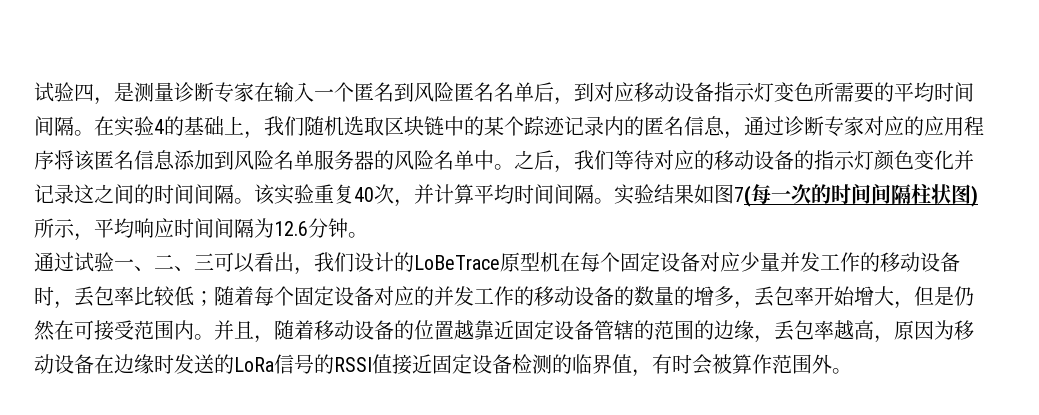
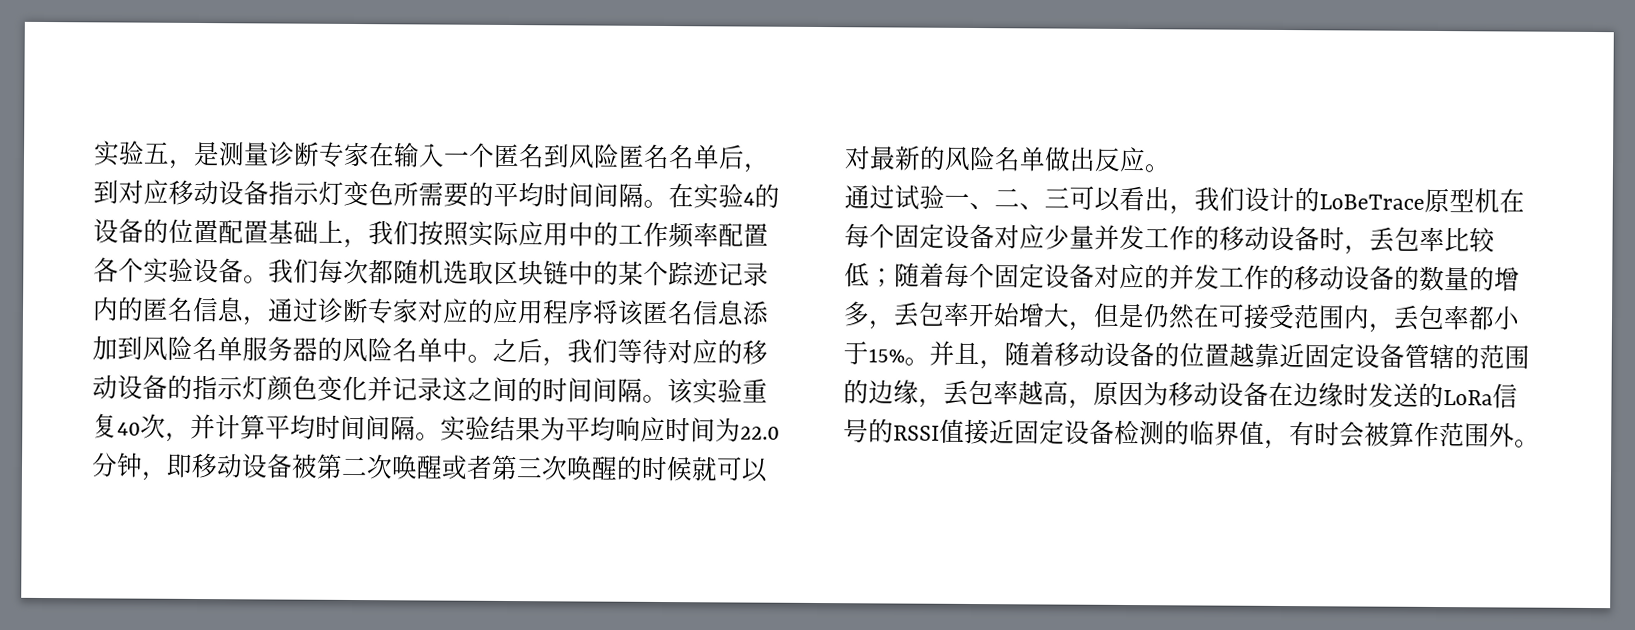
[34,82,94,102] 试验四 -> [93,140,170,167] 实验五
[184,116,304,139] 基础上，我们 -> [93,218,769,249] [93,257,394,285] 设备的位置配置基础上，我们按照实际应用中的工作频率配置各个实验设备。我们每次都
[694,184,978,207] [34,218,348,241] 如图7(每一次的时间间隔柱状图)所示，平均响应时间间隔为12.6分钟 -> [540,416,780,443] [91,452,768,483] [844,145,1146,173] 为平均响应时间为22.0分钟，即移动设备被第二次唤醒或者第三次唤醒的时候就可以对最新的风险名单做出反应
(194, 330) none -> [1368,304,1520,333] [843,341,905,366] ，丢包率都小于15%

